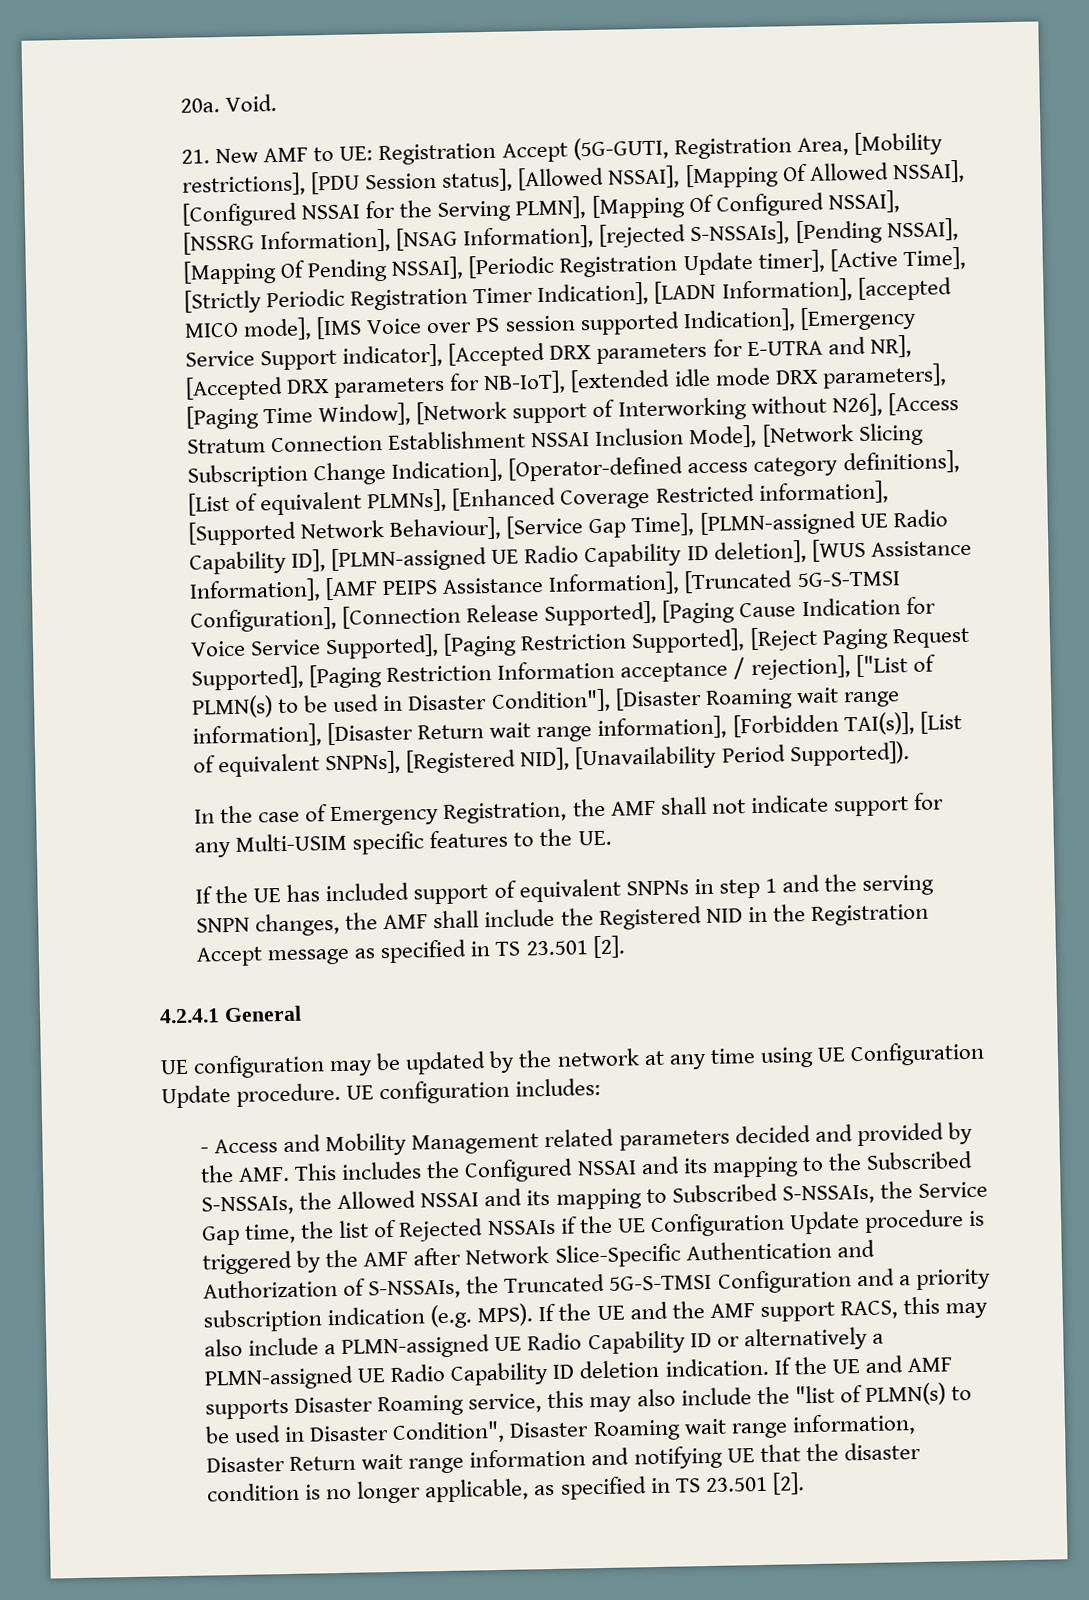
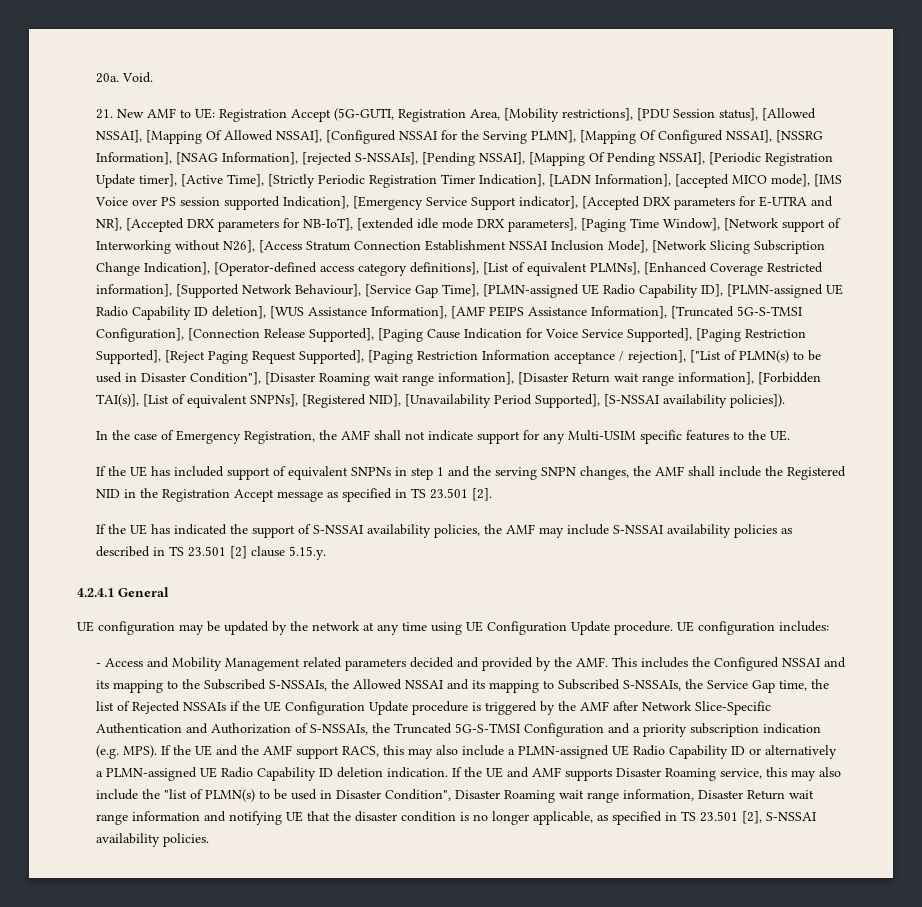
[788,741,910,767] Supported]). -> [534,394,785,408] Supported], [S-NSSAI availability policies]).
(626, 947) none -> [95,524,792,538] [95,546,326,560] // If the UE has indicated the support of S-NSSAI availability policies, the AMF may include S-NSSAI availability policies as described in TS 23.501 [2] clause 5.15.y.
[771,1472,805,1495] [2]. -> [741,811,816,824] [95,833,209,847] [2], S-NSSAI availability policies.

